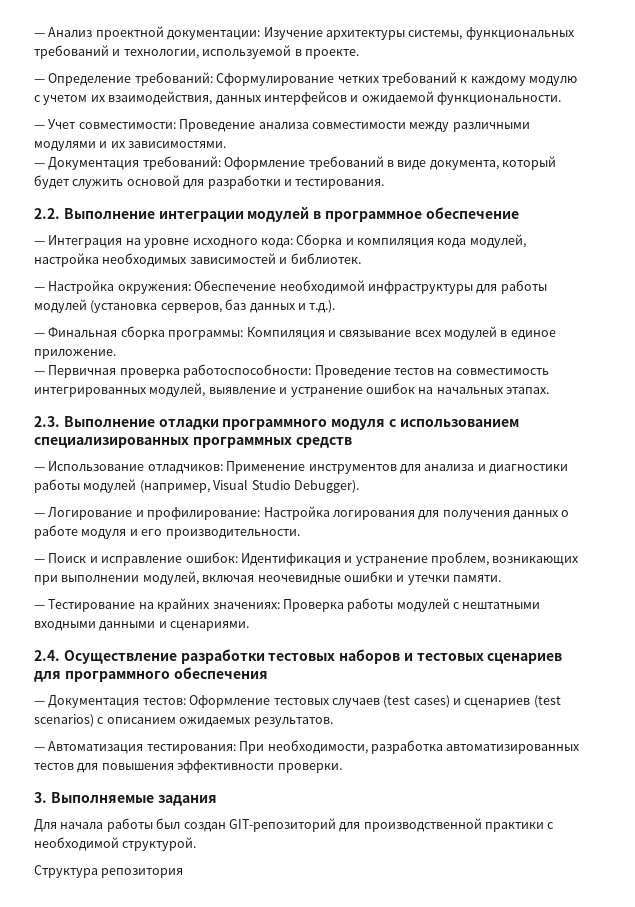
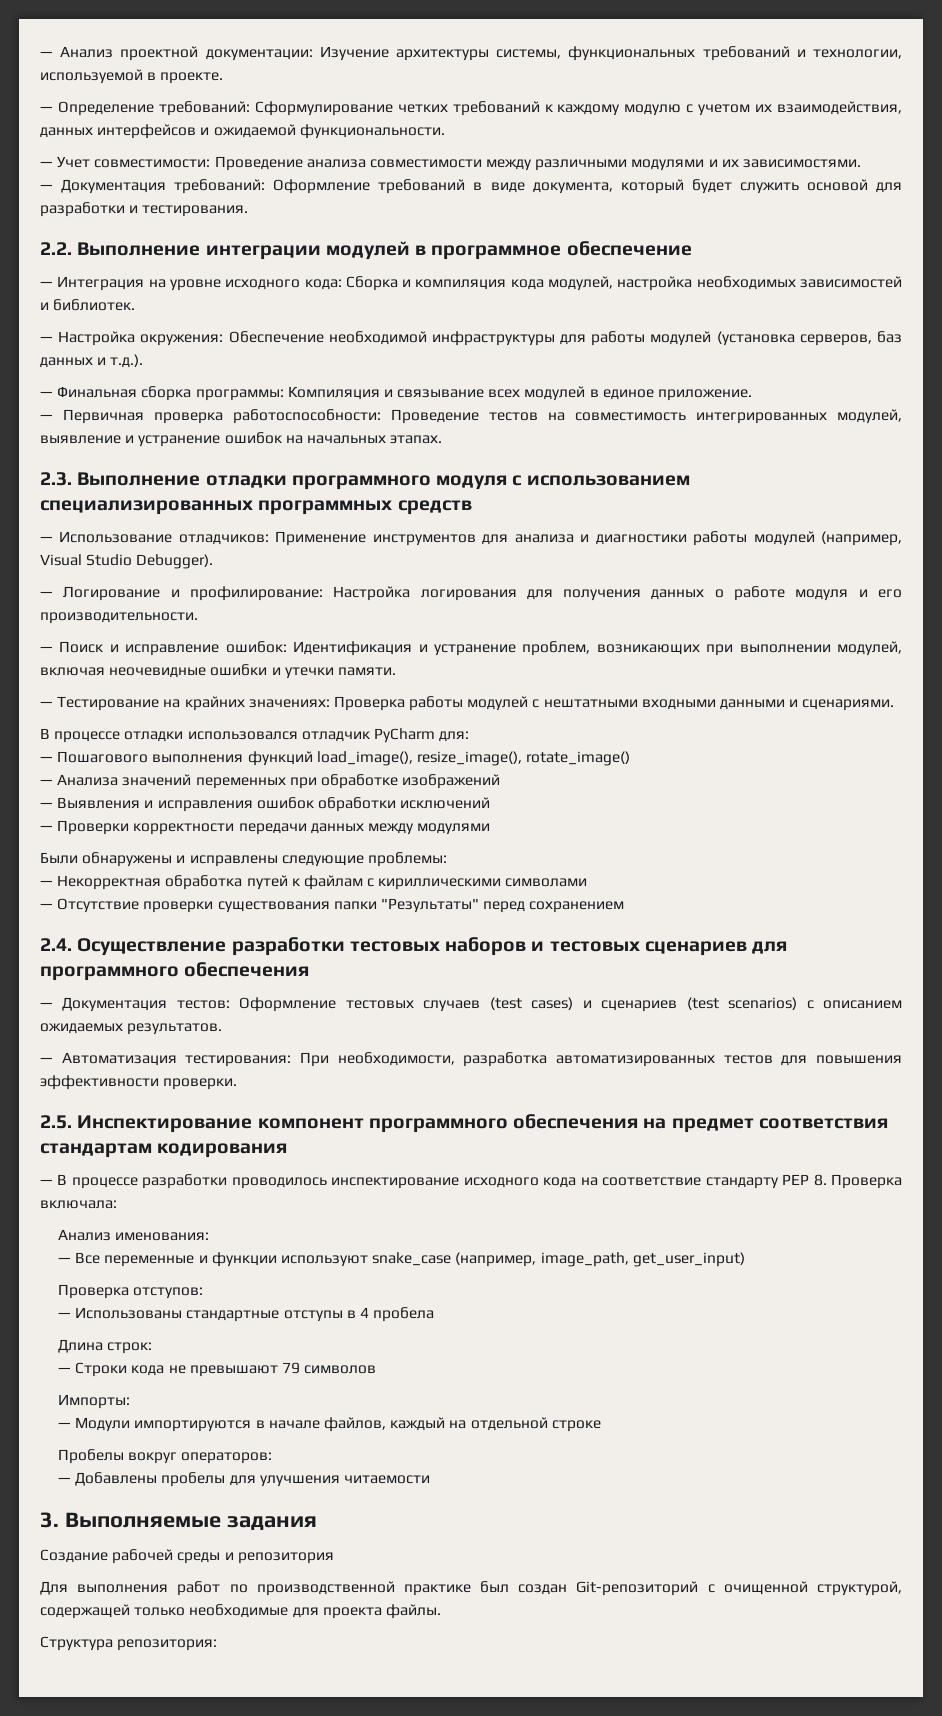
(250, 626) none -> [40,728,470,743] [40,751,631,766] [40,774,501,789] [40,797,491,812] [40,820,491,835] [40,852,447,867] [40,875,588,890] [40,898,625,913] // В процессе отладки использовался отладчик PyCharm для: // — Пошагового выполнения функций load_image(), resize_image(), rotate_image() // — Анализа значений переменных при обработке изображений // — Выявления и исправления ошибок обработки исключений // — Проверки корректности передачи данных между модулями // Были обнаружены и исправлены следующие проблемы: // — Некорректная обработка путей к файлам с кириллическими символами // — Отсутствие проверки существования папки "Результаты" перед сохранением
[34,792,217,806] [34,818,555,832] [34,837,197,851] 3. Выполняемые задания // Для начала работы был создан GIT-репозиторий для производственной практики с необходимой структурой. -> [40,1114,888,1133] [40,1143,288,1158] [40,1174,902,1189] [40,1200,117,1209] [58,1229,210,1241] [58,1252,745,1267] [58,1284,204,1299] [58,1307,435,1322] [58,1339,153,1354] [58,1362,377,1377] [58,1394,131,1409] [58,1417,601,1432] [58,1449,273,1464] [58,1472,430,1487] [40,1512,317,1530] [40,1549,334,1564] [40,1581,902,1596] [40,1604,441,1619] 2.5. Инспектирование компонент программного обеспечения на предмет соответствия стандартам кодирования // — В процессе разработки проводилось инспектирование исходного кода на соответствие стандарту PEP 8. Проверка включала: // Анализ именования: // — Все переменные и функции используют snake_case (например, image_path, get_user_input) // Проверка отступов: // — Использованы стандартные отступы в 4 пробела // Длина строк: // — Строки кода не превышают 79 символов // Импорты: // — Модули импортируются в начале файлов, каждый на отдельной строке // Пробелы вокруг операторов: // — Добавлены пробелы для улучшения читаемости // 3. Выполняемые задания // Создание рабочей среды и репозитория // Для выполнения работ по производственной практике был создан Git-репозиторий с очищенной структурой, содержащей только необходимые для проекта файлы.
[101,868,184,878] репозитория -> [117,1639,218,1651] репозитория:

